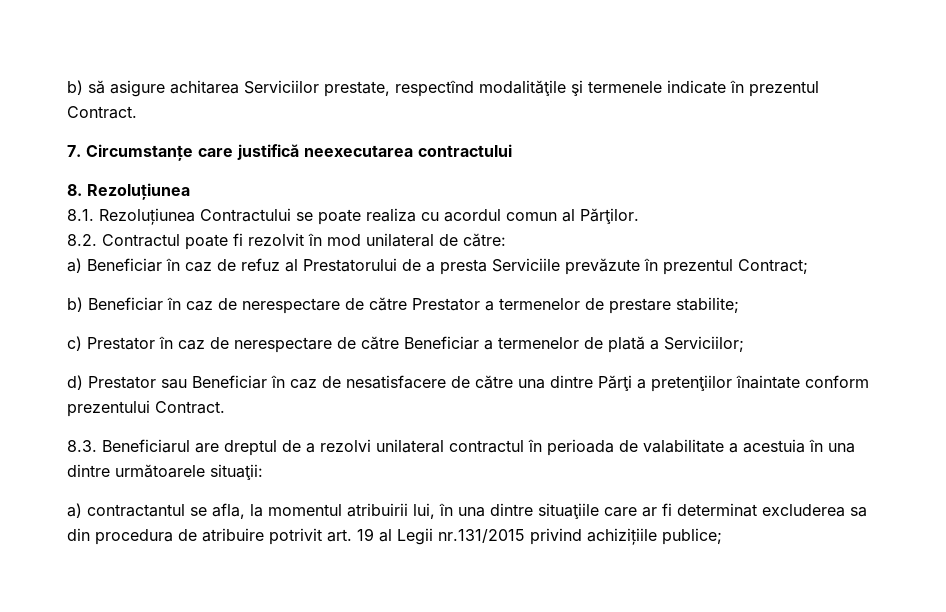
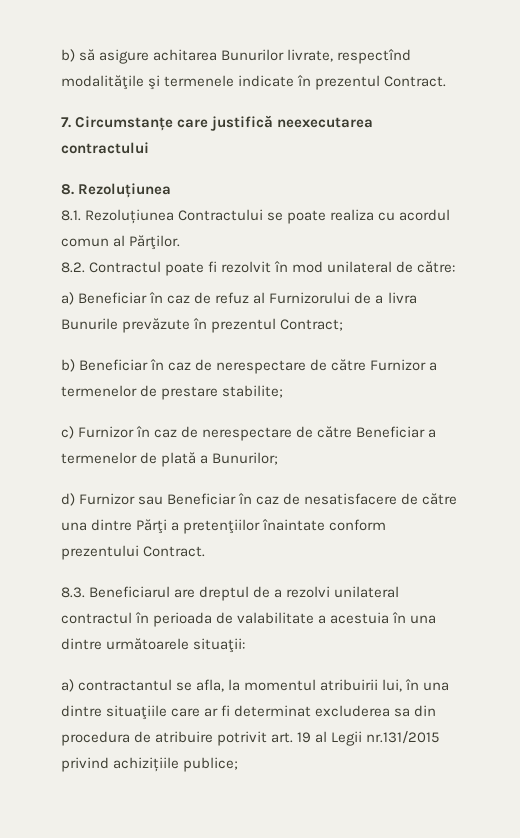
[244,80,390,97] Serviciilor prestate, -> [221,49,334,62] Bunurilor livrate,
[303,258,560,275] Prestatorului de a presta Serviciile -> [269,292,417,304] [61,318,118,330] Furnizorului de a livra Bunurile
[412,298,480,311] Prestator -> [370,359,427,371] Furnizor
[87,337,155,350] Prestator -> [78,426,135,438] Furnizor
[664,336,744,352] Serviciilor; -> [212,452,279,465] Bunurilor;
[88,376,156,389] Prestator -> [79,493,136,505] Furnizor

